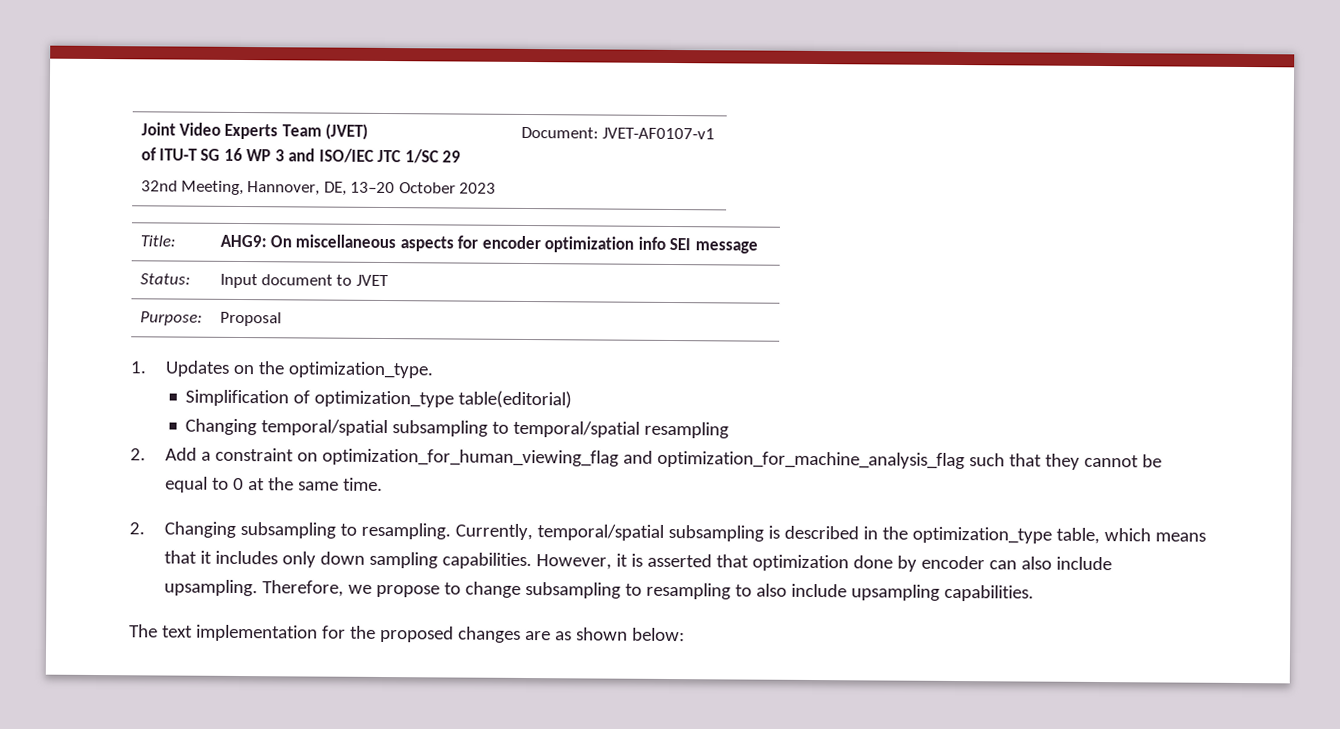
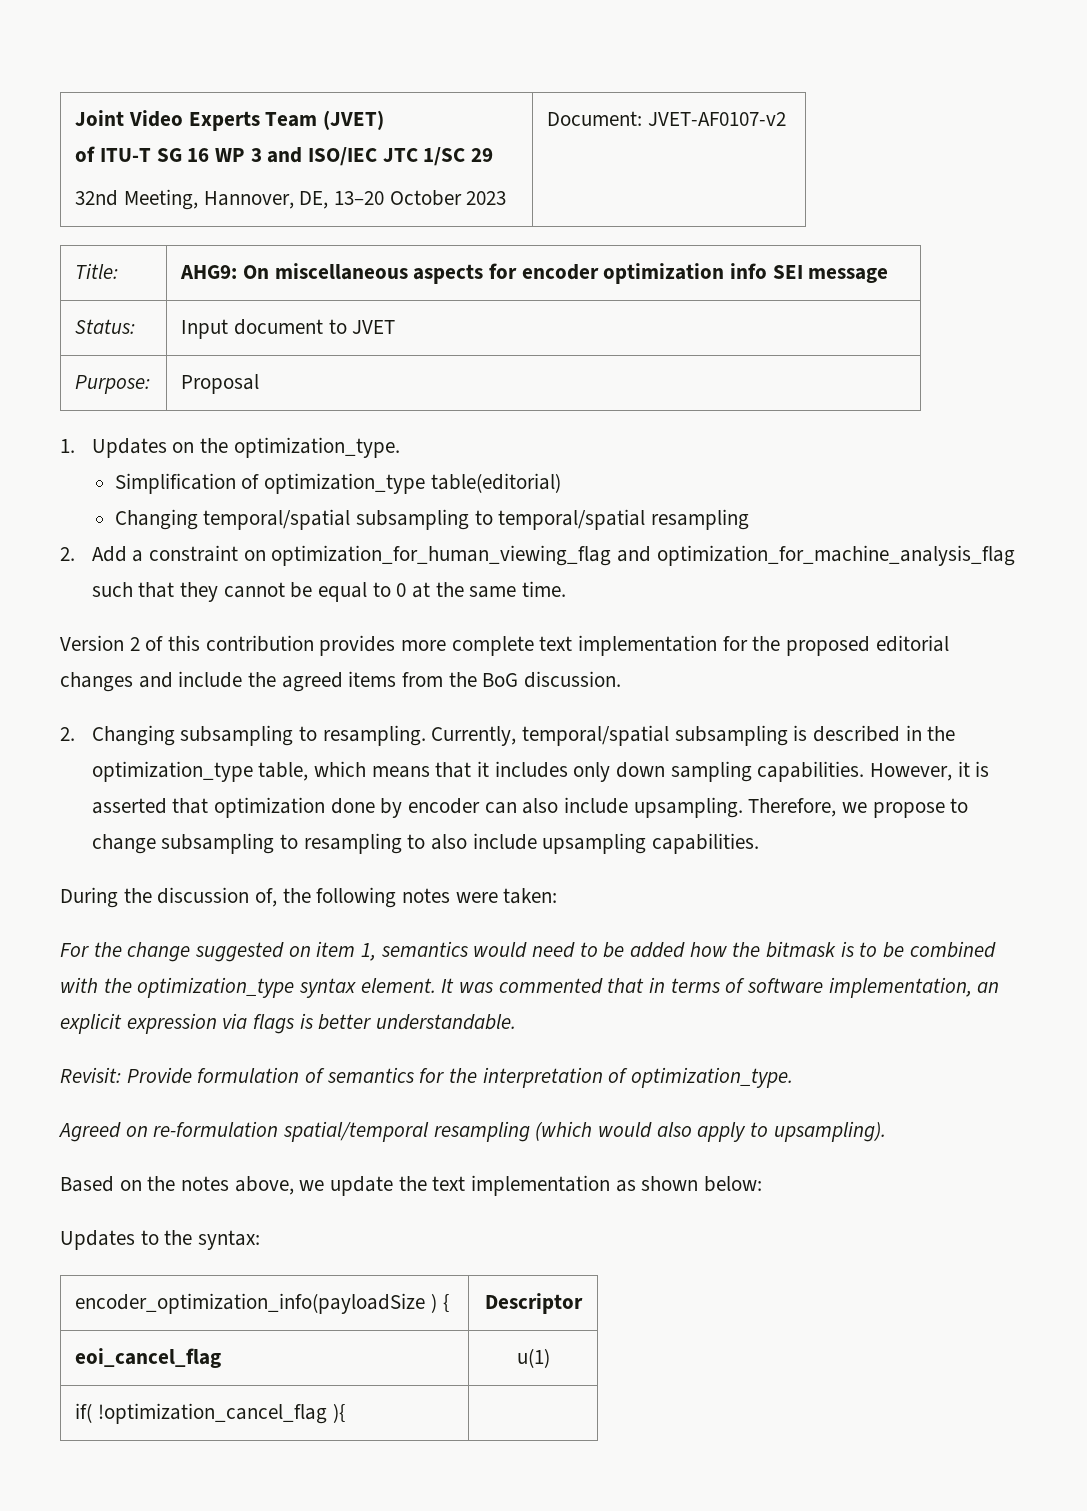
[601,127,715,140] JVET-AF0107-v1 -> [648,112,787,126] JVET-AF0107-v2
(384, 484) none -> [60,635,949,656] [60,671,622,692] // Version 2 of this contribution provides more complete text implementation for the proposed editorial changes and include the agreed items from the BoG discussion.
[129,624,685,643] The text implementation for the proposed changes are as shown below: -> [60,887,558,908] [60,941,996,962] [60,977,1000,998] [60,1013,517,1034] [60,1067,794,1088] [58,1121,886,1142] [60,1175,763,1196] [60,1230,261,1250] [75,1293,449,1314] [484,1293,583,1314] [75,1348,222,1368] [516,1348,550,1368] [75,1403,345,1424] During the discussion of, the following notes were taken: // For the change suggested on item 1, semantics would need to be added how the bitmask is to be combined with the optimization_type syntax element. It was commented that in terms of software implementation, an explicit expression via flags is better understandable. // Revisit: Provide formulation of semantics for the interpretation of optimization_type. // Agreed on re-formulation spatial/temporal resampling (which would also apply to upsampling). // Based on the notes above, we update the text implementation as shown below: // Updates to the syntax: // encoder_optimization_info(payloadSize ) { | Descriptor // eoi_cancel_flag | u(1) // if( !optimization_cancel_flag ){ |

